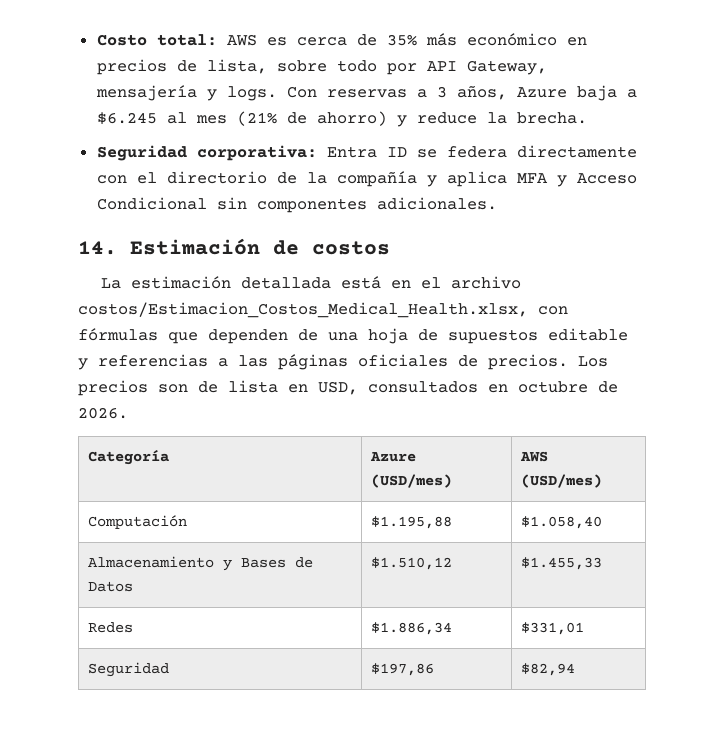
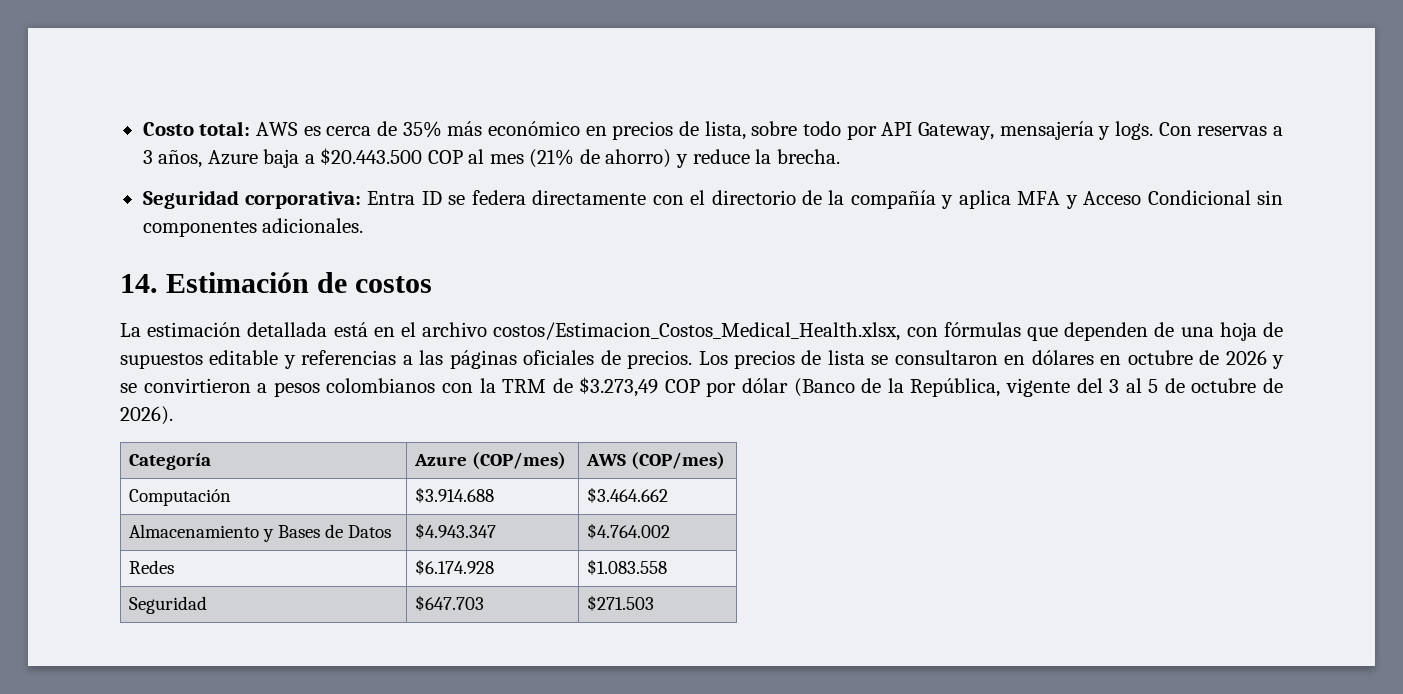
[96,112,157,125] $6.245 -> [320,148,463,165] $20.443.500 COP
[158,384,188,393] son -> (795, 359) none
[288,381,618,395] [78,407,128,419] en USD, consultados en octubre de 2026. -> [871,350,1285,369] [120,377,1284,397] [120,406,173,425] se consultaron en dólares en octubre de 2026 y se convirtieron a pesos colombianos con la TRM de $3.273,49 COP por dólar (Banco de la República, vigente del 3 al 5 de octubre de 2026).
[370,474,452,488] [519,451,548,462] [520,474,602,488] (USD/mes) | AWS (USD/mes) -> [471,452,566,470] [585,452,725,470] (COP/mes) | AWS (COP/mes)
[370,516,452,529] [520,516,602,529] $1.195,88 | $1.058,40 -> [414,487,494,503] [586,487,668,503] $3.914.688 | $3.464.662
[370,557,452,570] [520,557,602,570] $1.510,12 | $1.455,33 -> [414,523,496,539] [586,523,670,539] $4.943.347 | $4.764.002
[370,622,452,635] [520,622,584,635] $1.886,34 | $331,01 -> [414,559,494,575] [586,559,667,575] $6.174.928 | $1.083.558
[370,663,434,676] [520,663,575,676] $197,86 | $82,94 -> [414,595,484,611] [586,595,654,611] $647.703 | $271.503

